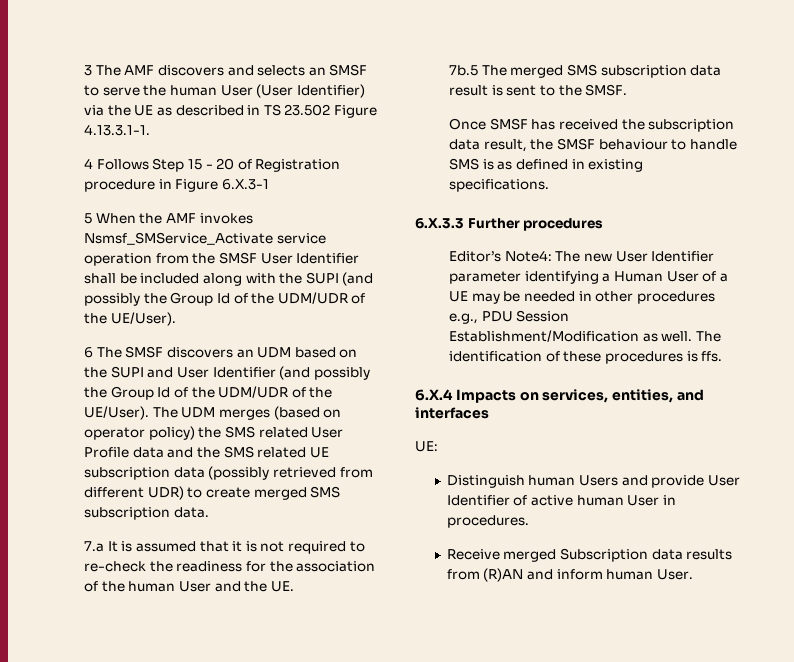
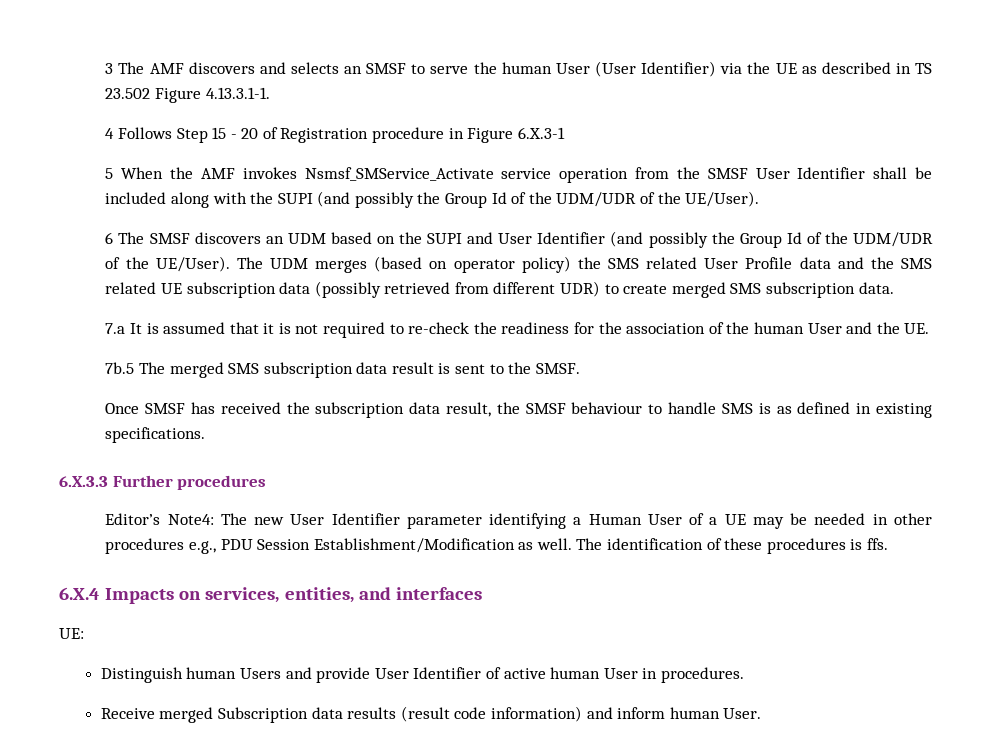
[446,568,524,582] from (R)AN -> [400,706,583,722] (result code information)

